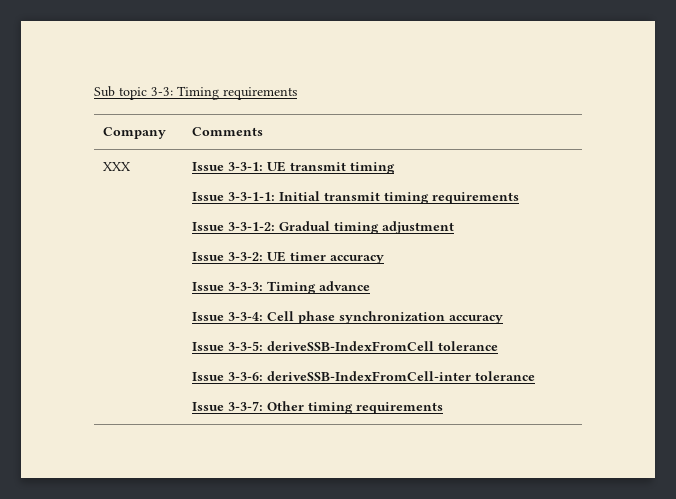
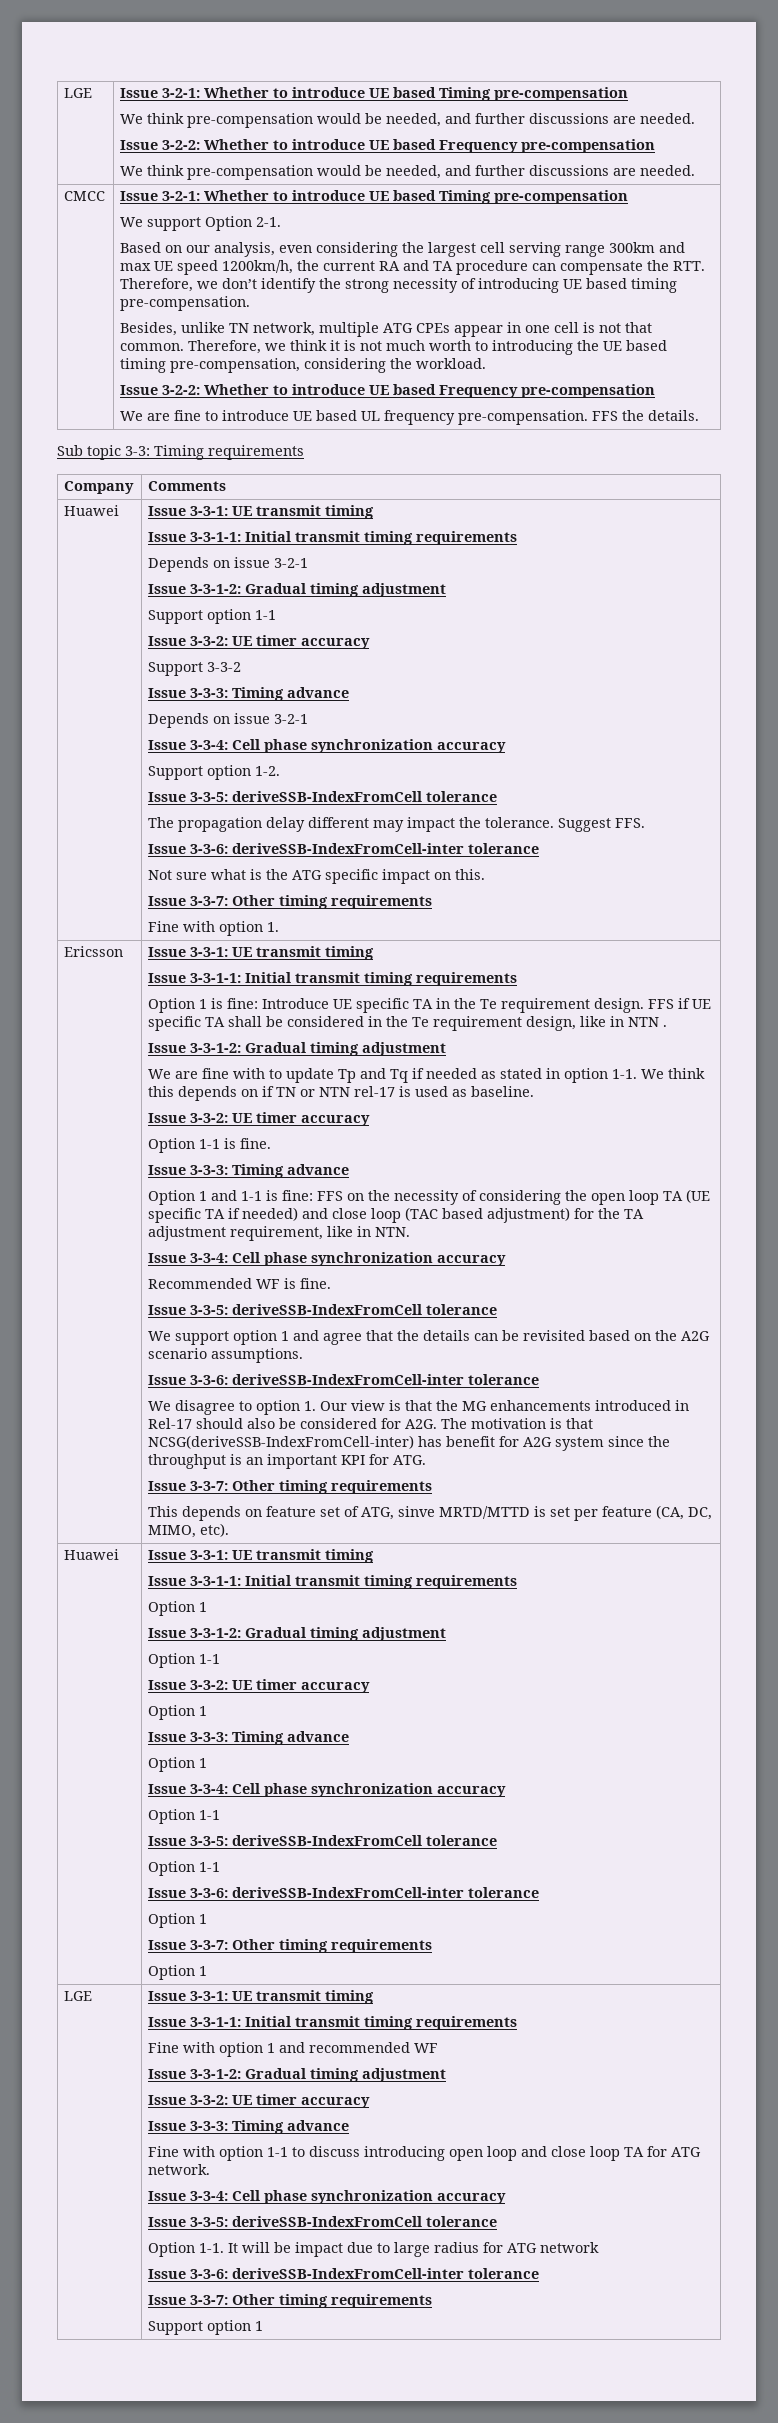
(94, 91) none -> [64,88,93,98] [120,87,629,101] [120,113,696,128] [120,139,656,153] [120,165,696,180] [64,191,106,201] [120,190,629,204] [120,216,282,231] [120,242,686,257] [120,260,706,275] [120,278,678,293] [120,296,251,311] [120,322,653,337] [120,340,668,355] [120,358,487,373] [120,384,656,398] [120,410,700,425] LGE | Issue 3-2-1: Whether to introduce UE based Timing pre-compensation // We think pre-compensation would be needed, and further discussions are needed. // Issue 3-2-2: Whether to introduce UE based Frequency pre-compensation // We think pre-compensation would be needed, and further discussions are needed. // CMCC | Issue 3-2-1: Whether to introduce UE based Timing pre-compensation // We support Option 2-1. // Based on our analysis, even considering the largest cell serving range 300km and max UE speed 1200km/h, the current RA and TA procedure can compensate the RTT. Therefore, we don’t identify the strong necessity of introducing UE based timing pre-compensation. // Besides, unlike TN network, multiple ATG CPEs appear in one cell is not that common. Therefore, we think it is not much worth to introducing the UE based timing pre-compensation, considering the workload. // Issue 3-2-2: Whether to introduce UE based Frequency pre-compensation // We are fine to introduce UE based UL frequency pre-compensation. FFS the details. //
[103,162,132,171] XXX -> [64,505,120,516] Huawei
(520, 198) none -> [148,557,309,572] [148,583,447,597] [148,609,277,624] [148,635,371,649] [148,662,242,676] [148,687,350,701] [148,713,309,728] [148,739,507,753] [148,765,281,780] [148,791,498,802] [148,817,646,832] [148,843,540,854] [148,869,486,884] [148,895,433,909] [148,921,280,936] [64,946,124,957] [148,946,375,960] [148,972,518,986] [148,998,712,1013] [148,1016,668,1031] [148,1042,447,1056] [148,1068,706,1083] [148,1086,535,1101] [148,1112,371,1126] [148,1138,272,1153] [148,1164,350,1178] [148,1189,711,1205] [148,1207,645,1223] [148,1226,411,1241] [148,1252,507,1266] [148,1278,332,1289] [148,1304,498,1315] [148,1330,711,1345] [148,1348,304,1363] [148,1374,540,1385] [148,1400,690,1415] [148,1418,594,1429] [148,1435,671,1451] [148,1454,427,1469] [148,1480,433,1494] [148,1505,713,1521] [148,1523,230,1538] [64,1549,120,1560] [148,1549,375,1563] [148,1575,518,1589] [148,1601,208,1616] [148,1627,447,1641] [148,1653,221,1668] [148,1679,371,1693] [148,1705,208,1720] [148,1731,350,1745] [148,1757,208,1772] [148,1783,507,1797] [148,1809,221,1824] [148,1835,498,1846] [148,1861,221,1876] [148,1887,540,1898] [148,1913,208,1928] [148,1939,433,1953] [148,1965,208,1980] [64,1991,93,2001] [148,1990,375,2004] [148,2016,518,2030] [148,2042,439,2057] // Depends on issue 3-2-1 // Issue 3-3-1-2: Gradual timing adjustment // Support option 1-1 // Issue 3-3-2: UE timer accuracy // Support 3-3-2 // Issue 3-3-3: Timing advance // Depends on issue 3-2-1 // Issue 3-3-4: Cell phase synchronization accuracy // Support option 1-2. // Issue 3-3-5: deriveSSB-IndexFromCell tolerance // The propagation delay different may impact the tolerance. Suggest FFS. // Issue 3-3-6: deriveSSB-IndexFromCell-inter tolerance // Not sure what is the ATG specific impact on this. // Issue 3-3-7: Other timing requirements // Fine with option 1. // Ericsson | Issue 3-3-1: UE transmit timing // Issue 3-3-1-1: Initial transmit timing requirements // Option 1 is fine: Introduce UE specific TA in the Te requirement design. FFS if UE specific TA shall be considered in the Te requirement design, like in NTN . // Issue 3-3-1-2: Gradual timing adjustment // We are fine with to update Tp and Tq if needed as stated in option 1-1. We think this depends on if TN or NTN rel-17 is used as baseline. // Issue 3-3-2: UE timer accuracy // Option 1-1 is fine. // Issue 3-3-3: Timing advance // Option 1 and 1-1 is fine: FFS on the necessity of considering the open loop TA (UE specific TA if needed) and close loop (TAC based adjustment) for the TA adjustment requirement, like in NTN. // Issue 3-3-4: Cell phase synchronization accuracy // Recommended WF is fine. // Issue 3-3-5: deriveSSB-IndexFromCell tolerance // We support option 1 and agree that the details can be revisited based on the A2G scenario assumptions. // Issue 3-3-6: deriveSSB-IndexFromCell-inter tolerance // We disagree to option 1. Our view is that the MG enhancements introduced in Rel-17 should also be considered for A2G. The motivation is that NCSG(deriveSSB-IndexFromCell-inter) has benefit for A2G system since the throughput is an important KPI for ATG. // Issue 3-3-7: Other timing requirements // This depends on feature set of ATG, sinve MRTD/MTTD is set per feature (CA, DC, MIMO, etc). // Huawei | Issue 3-3-1: UE transmit timing // Issue 3-3-1-1: Initial transmit timing requirements // Option 1 // Issue 3-3-1-2: Gradual timing adjustment // Option 1-1 // Issue 3-3-2: UE timer accuracy // Option 1 // Issue 3-3-3: Timing advance // Option 1 // Issue 3-3-4: Cell phase synchronization accuracy // Option 1-1 // Issue 3-3-5: deriveSSB-IndexFromCell tolerance // Option 1-1 // Issue 3-3-6: deriveSSB-IndexFromCell-inter tolerance // Option 1 // Issue 3-3-7: Other timing requirements // Option 1 // LGE | Issue 3-3-1: UE transmit timing // Issue 3-3-1-1: Initial transmit timing requirements // Fine with option 1 and recommended WF
(371, 286) none -> [148,2146,702,2161] [148,2164,211,2175] // Fine with option 1-1 to discuss introducing open loop and close loop TA for ATG network.
(499, 346) none -> [148,2242,600,2257] // Option 1-1. It will be impact due to large radius for ATG network
(444, 408) none -> [148,2320,264,2335] // Support option 1

